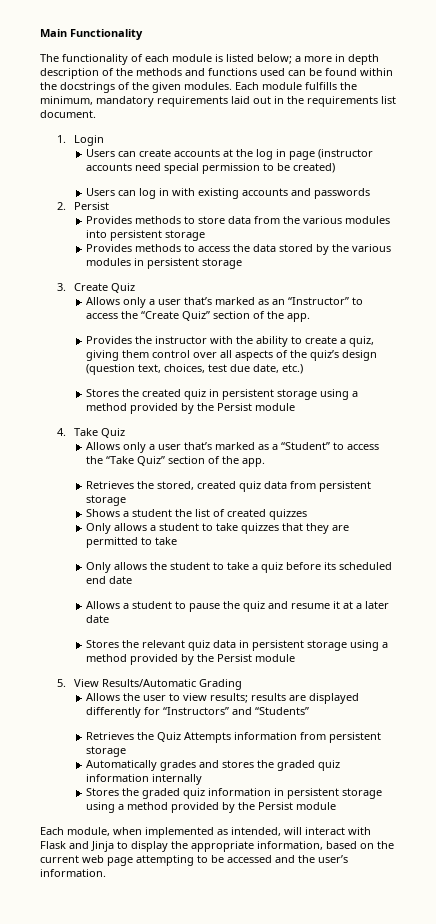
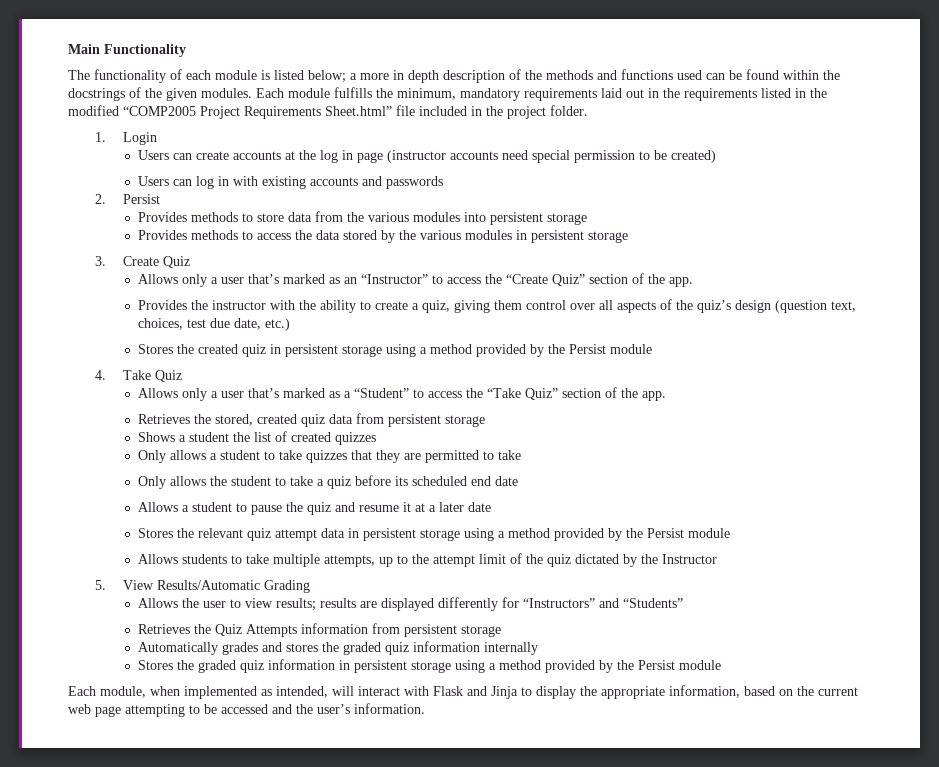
[381,96,396,104] [40,110,96,118] list document. -> [761,88,827,98] [68,105,588,119] listed in the modified “COMP2005 Project Requirements Sheet.html” file included in the project folder.
(211, 645) none -> [275,529,318,541] attempt
(296, 658) none -> [138,553,718,567] // Allows students to take multiple attempts, up to the attempt limit of the quiz dictated by the Instructor

